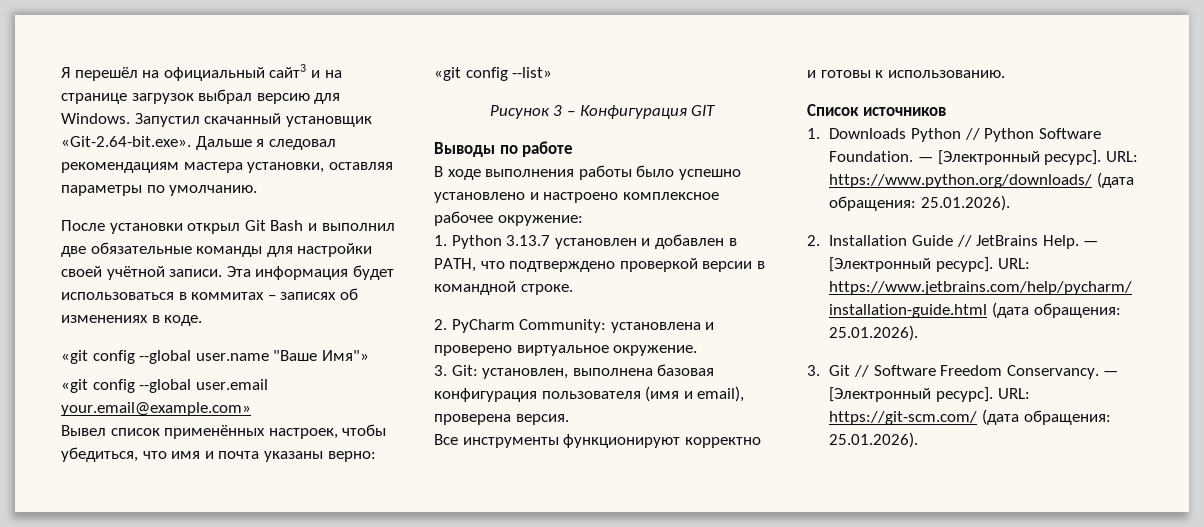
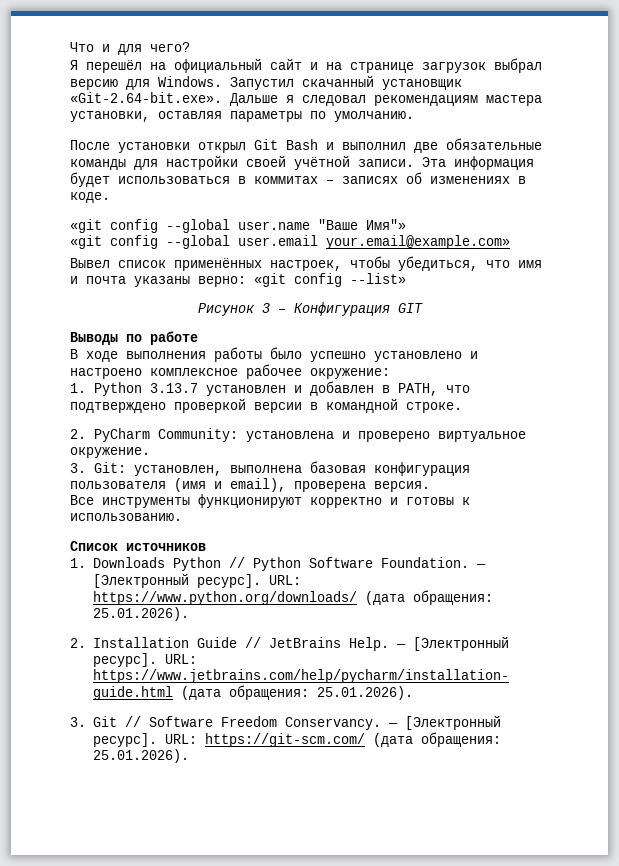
(61, 72) none -> [70,42,190,55] Что и для чего? //
[269,64,307,78] сайт3 -> [270,58,302,70] сайт

